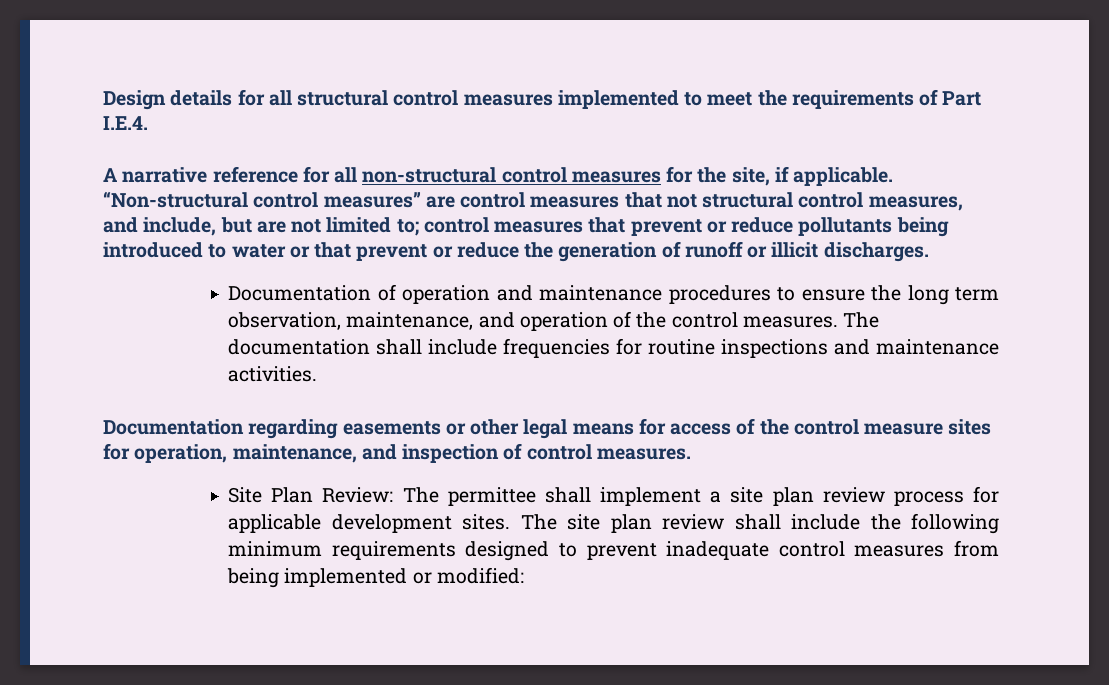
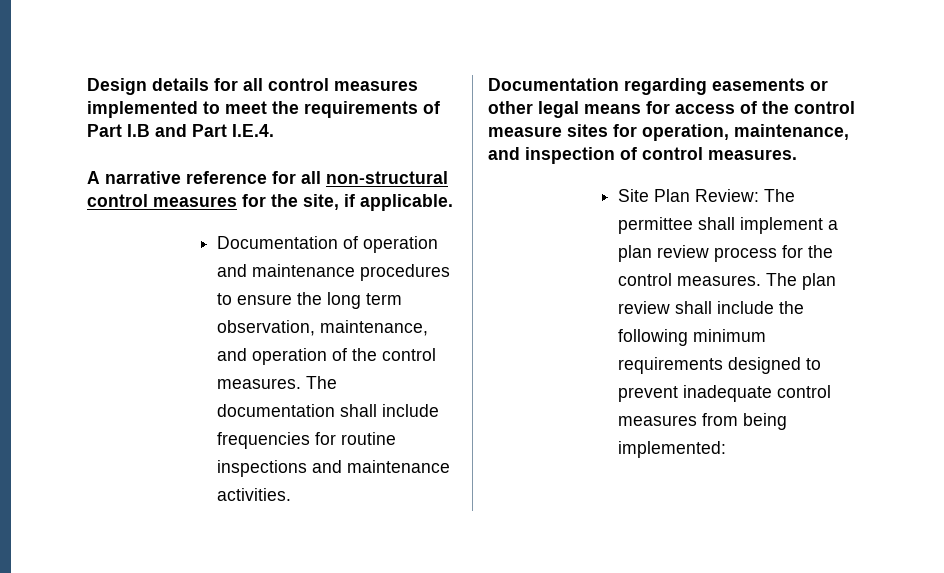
[297,90,389,106] structural -> (263, 84) none
(982, 98) none -> [127,124,227,137] I.B and Part
[103,191,963,211] [103,217,949,237] [103,241,929,262] “Non-structural control measures” are control measures that not structural control measures, and include, but are not limited to; control measures that prevent or reduce pollutants being introduced to water or that prevent or reduce the generation of runoff or illicit discharges. -> (453, 202) none
[730,487,764,503] site -> (838, 225) none
[228,514,601,533] applicable development sites. The site -> [807,245,833,258] [617,273,797,286] the control measures. The
[284,567,524,587] implemented or modified: -> [617,441,726,458] implemented:

